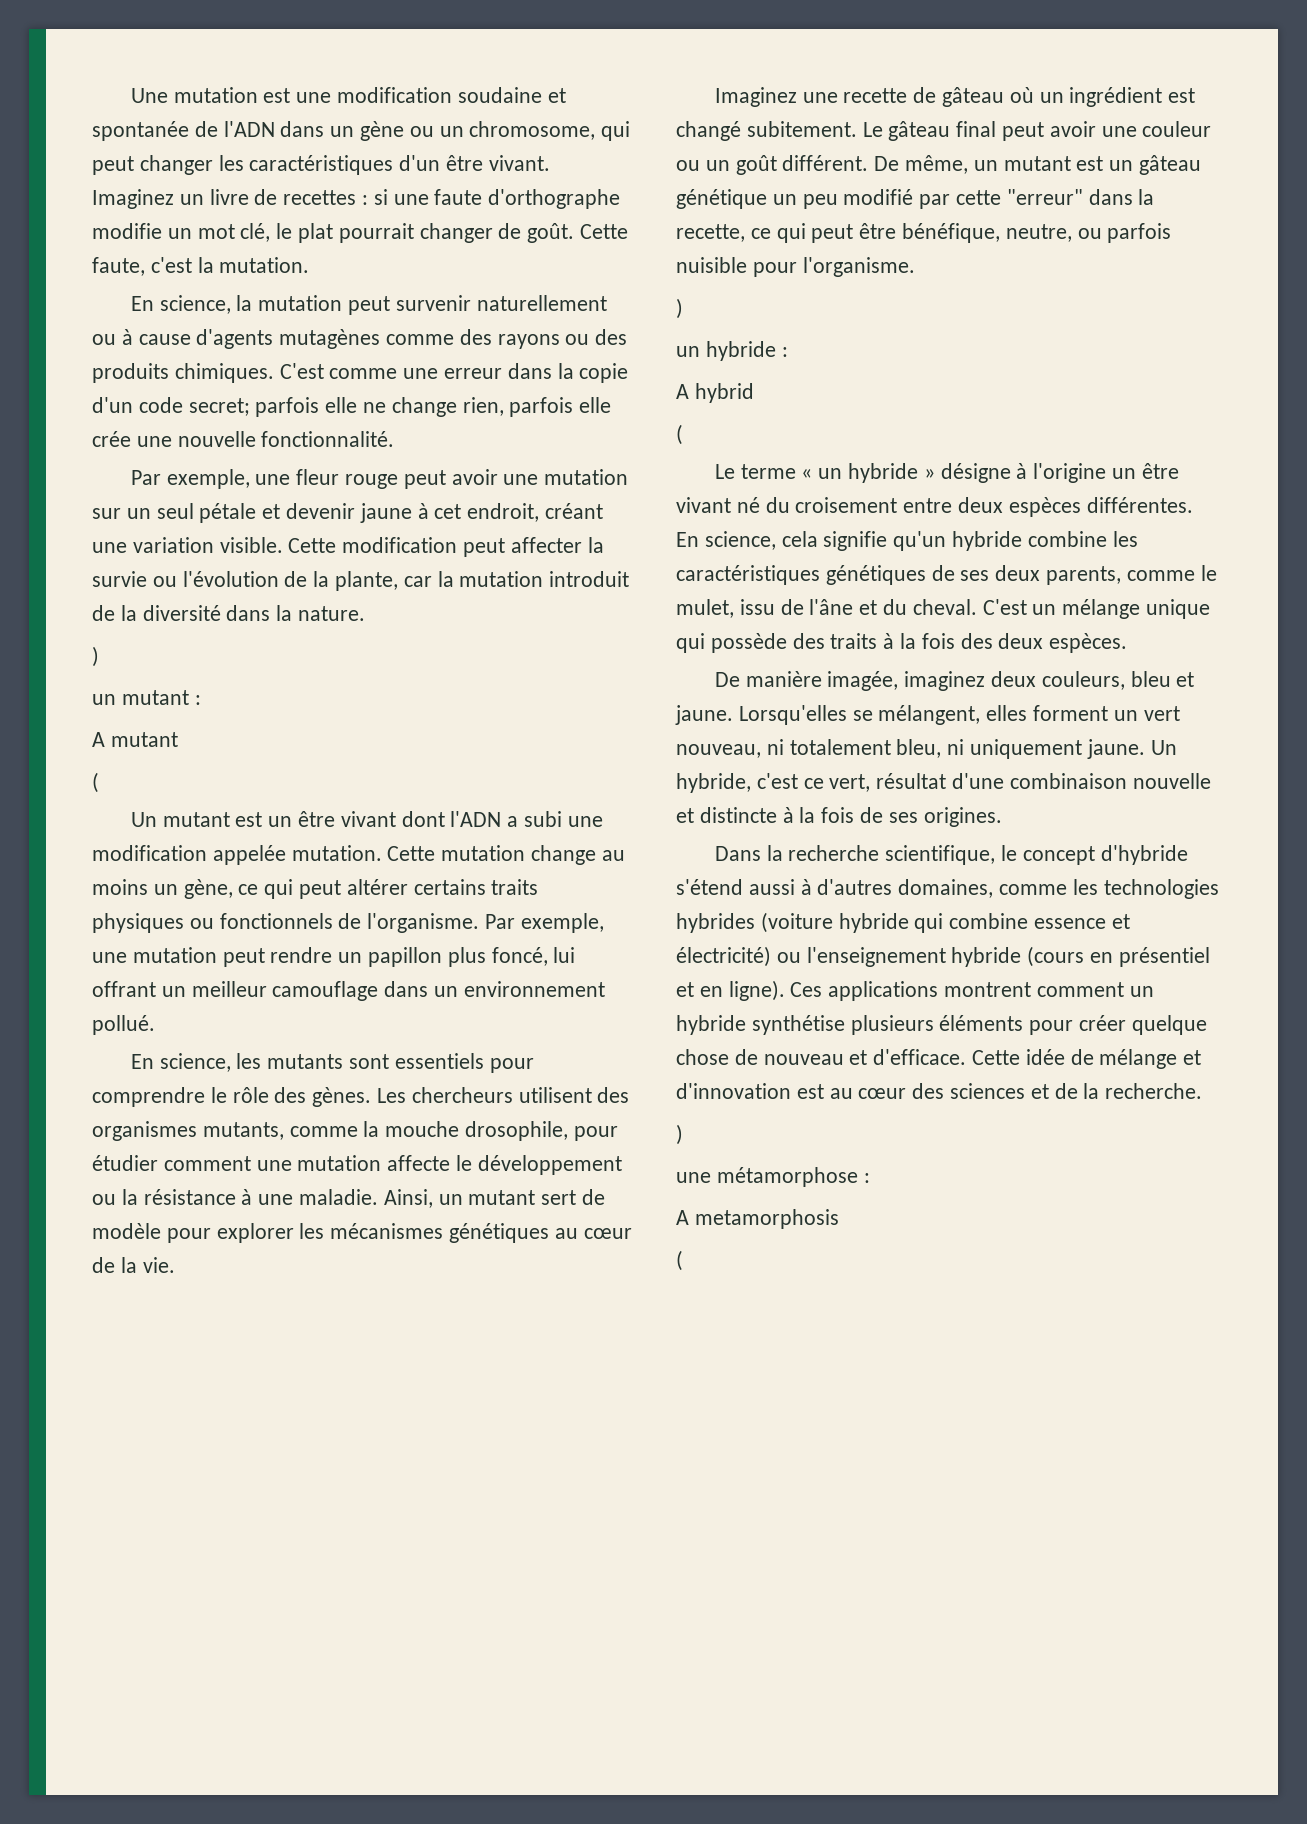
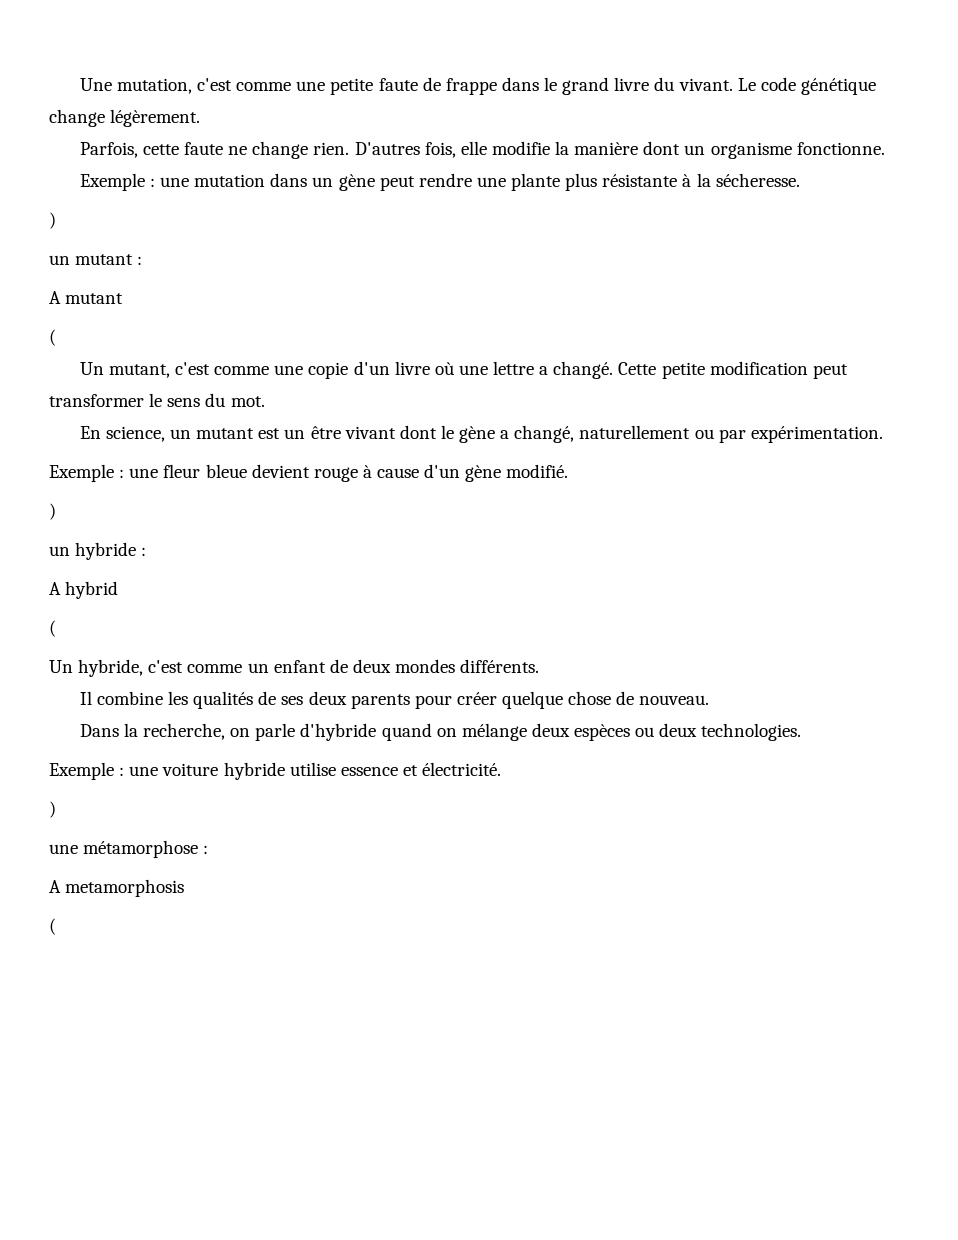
[173,87,566,103] [92,121,631,141] [92,155,550,175] [92,189,621,209] [92,223,629,243] [92,257,310,276] [130,295,607,315] [92,329,628,349] [92,363,629,383] [92,397,612,417] [92,431,395,447] [130,469,629,489] [92,503,604,523] [92,537,604,557] [92,571,630,591] [92,605,366,621] mutation est une modification soudaine et spontanée de l'ADN dans un gène ou un chromosome, qui peut changer les caractéristiques d'un être vivant. Imaginez un livre de recettes : si une faute d'orthographe modifie un mot clé, le plat pourrait changer de goût. Cette faute, c'est la mutation. // En science, la mutation peut survenir naturellement ou à cause d'agents mutagènes comme des rayons ou des produits chimiques. C'est comme une erreur dans la copie d'un code secret; parfois elle ne change rien, parfois elle crée une nouvelle fonctionnalité. // Par exemple, une fleur rouge peut avoir une mutation sur un seul pétale et devenir jaune à cet endroit, créant une variation visible. Cette modification peut affecter la survie ou l'évolution de la plante, car la mutation introduit de la diversité dans la nature. -> [116,77,876,95] [49,109,201,127] [79,141,885,159] [79,173,800,191] mutation, c'est comme une petite faute de frappe dans le grand livre du vivant. Le code génétique change légèrement. // Parfois, cette faute ne change rien. D'autres fois, elle modifie la manière dont un organisme fonctionne. // Exemple : une mutation dans un gène peut rendre une plante plus résistante à la sécheresse.
(157, 819) none -> [108,361,848,379] [49,393,265,407] [79,426,191,442] mutant, c'est comme une copie d'un livre où une lettre a changé. Cette petite modification peut transformer le sens du mot. // En science, un
[450,811,603,827] [92,845,625,865] [92,879,539,899] [92,913,604,933] [92,947,576,967] [92,981,605,1001] [92,1015,155,1035] [130,1053,534,1073] [92,1087,630,1107] [92,1121,618,1141] [92,1155,622,1175] [92,1189,606,1208] [92,1223,632,1243] [92,1257,175,1273] [714,87,1196,107] [676,121,1212,141] [676,155,1202,175] [676,189,1155,209] [676,223,1172,243] [676,257,915,277] l'ADN a subi une modification appelée mutation. Cette mutation change au moins un gène, ce qui peut altérer certains traits physiques ou fonctionnels de l'organisme. Par exemple, une mutation peut rendre un papillon plus foncé, lui offrant un meilleur camouflage dans un environnement pollué. // En science, les mutants sont essentiels pour comprendre le rôle des gènes. Les chercheurs utilisent des organismes mutants, comme la mouche drosophile, pour étudier comment une mutation affecte le développement ou la résistance à une maladie. Ainsi, un mutant sert de modèle pour explorer les mécanismes génétiques au cœur de la vie. // Imaginez une recette de gâteau où un ingrédient est changé subitement. Le gâteau final peut avoir une couleur ou un goût différent. De même, un mutant est un gâteau génétique un peu modifié par cette "erreur" dans la recette, ce qui peut être bénéfique, neutre, ou parfois nuisible pour l'organisme. -> [440,425,883,443] [49,464,569,482] le gène a changé, naturellement ou par expérimentation. // Exemple : une fleur bleue devient rouge à cause d'un gène modifié.
[714,463,1179,483] [676,497,1193,517] [676,531,1138,551] [676,565,1217,585] [676,599,1211,619] [676,633,1128,653] [714,671,1195,691] [675,705,1180,725] [676,739,1177,759] [676,773,1211,793] [676,807,1002,827] [714,845,1188,865] [676,879,1219,899] [676,912,1130,933] [676,946,1210,967] [676,980,1154,1001] [676,1015,1024,1035] Le terme « un hybride » désigne à l'origine un être vivant né du croisement entre deux espèces différentes. En science, cela signifie qu'un hybride combine les caractéristiques génétiques de ses deux parents, comme le mulet, issu de l'âne et du cheval. C'est un mélange unique qui possède des traits à la fois des deux espèces. // De manière imagée, imaginez deux couleurs, bleu et jaune. Lorsqu'elles se mélangent, elles forment un vert nouveau, ni totalement bleu, ni uniquement jaune. Un hybride, c'est ce vert, résultat d'une combinaison nouvelle et distincte à la fois de ses origines. // Dans la recherche scientifique, le concept d'hybride s'étend aussi à d'autres domaines, comme les technologies hybrides (voiture hybride qui combine essence et électricité) ou l'enseignement hybride (cours en présentiel et en ligne). Ces applications montrent comment un hybride synthétise plusieurs éléments -> [49,659,540,677] [79,691,410,709] Un hybride, c'est comme un enfant de deux mondes différents. // Il combine les qualités de ses deux parents
[763,1049,1202,1069] [676,1083,1203,1099] nouveau et d'efficace. Cette idée de mélange et d'innovation est au cœur des sciences et de la recherche. -> [639,695,710,705] [79,723,802,741] [49,762,502,780] nouveau. // Dans la recherche, on parle d'hybride quand on mélange deux espèces ou deux technologies. // Exemple : une voiture hybride utilise essence et électricité.

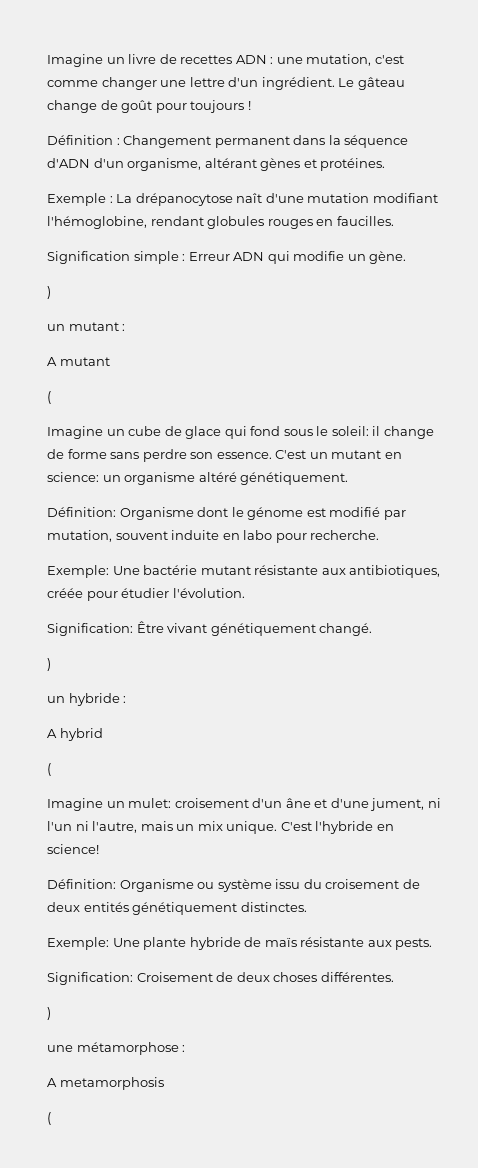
[79,77,876,95] [49,109,201,127] [79,141,885,159] [79,173,800,191] Une mutation, c'est comme une petite faute de frappe dans le grand livre du vivant. Le code génétique change légèrement. // Parfois, cette faute ne change rien. D'autres fois, elle modifie la manière dont un organisme fonctionne. // Exemple : une mutation dans un gène peut rendre une plante plus résistante à la sécheresse. -> [47,54,404,67] [47,77,405,90] [47,100,251,113] [47,135,409,148] [47,158,386,171] [47,193,438,206] [47,216,394,229] [47,251,407,264] Imagine un livre de recettes ADN : une mutation, c'est comme changer une lettre d'un ingrédient. Le gâteau change de goût pour toujours ! // Définition : Changement permanent dans la séquence d'ADN d'un organisme, altérant gènes et protéines. // Exemple : La drépanocytose naît d'une mutation modifiant l'hémoglobine, rendant globules rouges en faucilles. // Signification simple : Erreur ADN qui modifie un gène.
[79,361,848,379] [49,393,265,407] [79,425,883,443] [49,464,569,482] Un mutant, c'est comme une copie d'un livre où une lettre a changé. Cette petite modification peut transformer le sens du mot. // En science, un mutant est un être vivant dont le gène a changé, naturellement ou par expérimentation. // Exemple : une fleur bleue devient rouge à cause d'un gène modifié. -> [47,426,434,439] [47,449,402,462] [47,472,349,485] [47,507,406,520] [47,530,380,543] [47,565,441,578] [47,588,245,601] [47,621,373,636] Imagine un cube de glace qui fond sous le soleil: il change de forme sans perdre son essence. C'est un mutant en science: un organisme altéré génétiquement. // Définition: Organisme dont le génome est modifié par mutation, souvent induite en labo pour recherche. // Exemple: Une bactérie mutant résistante aux antibiotiques, créée pour étudier l'évolution. // Signification: Être vivant génétiquement changé.
[49,659,540,677] [79,691,710,709] [79,723,802,741] [49,762,502,780] Un hybride, c'est comme un enfant de deux mondes différents. // Il combine les qualités de ses deux parents pour créer quelque chose de nouveau. // Dans la recherche, on parle d'hybride quand on mélange deux espèces ou deux technologies. // Exemple : une voiture hybride utilise essence et électricité. -> [47,798,441,811] [47,821,394,834] [47,844,99,854] [47,879,420,892] [47,902,307,915] [47,937,433,950] [47,972,394,985] Imagine un mulet: croisement d'un âne et d'une jument, ni l'un ni l'autre, mais un mix unique. C'est l'hybride en science! // Définition: Organisme ou système issu du croisement de deux entités génétiquement distinctes. // Exemple: Une plante hybride de maïs résistante aux pests. // Signification: Croisement de deux choses différentes.

